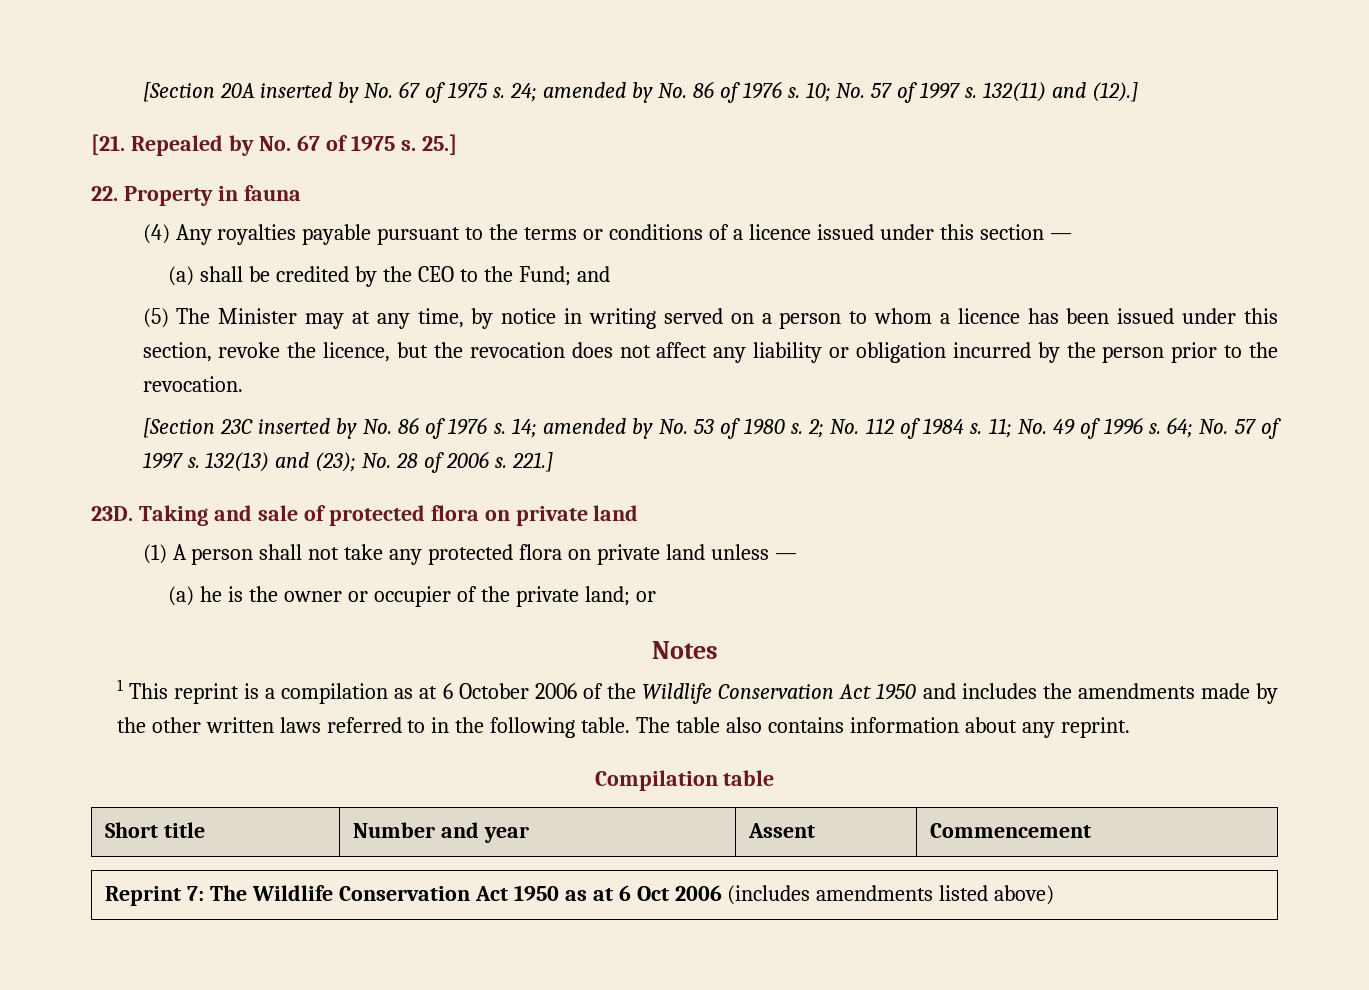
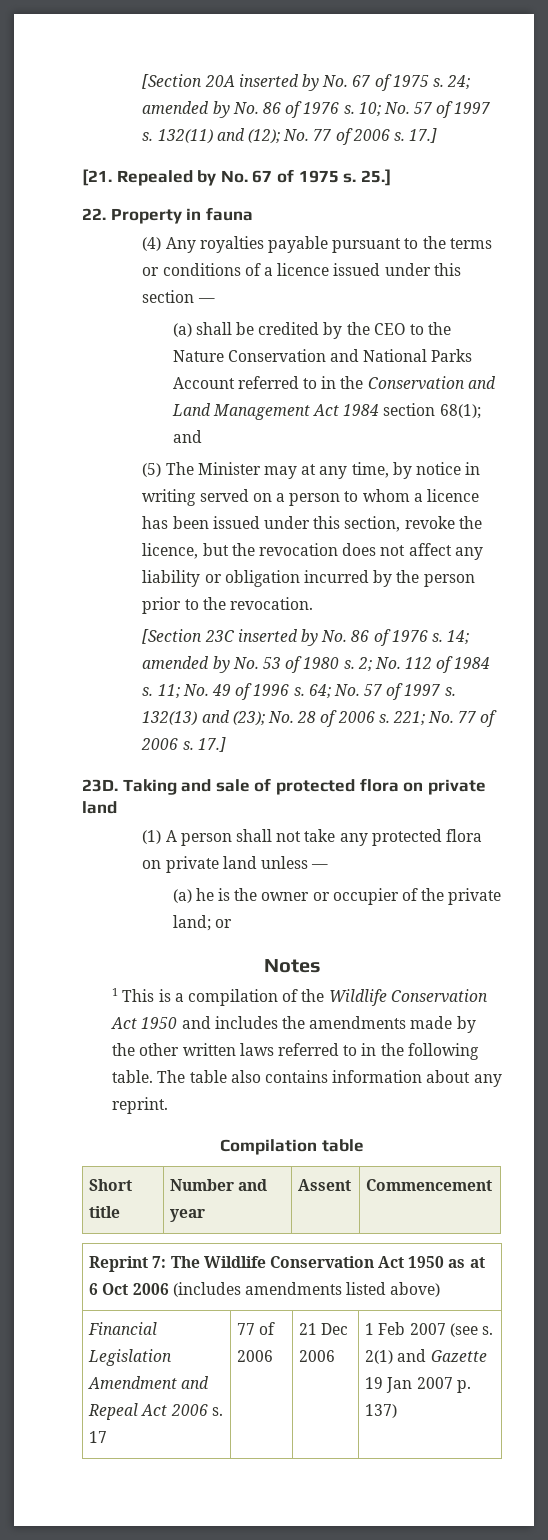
[1092,82,1139,102] (12).] -> [248,128,438,145] (12); No. 77 of 2006 s. 17.]
[518,266,571,286] Fund; -> [172,349,473,362] [172,376,496,390] [171,403,481,420] Nature Conservation and National Parks Account referred to in the Conservation and Land Management Act 1984 section 68(1);
[511,452,553,472] 221.] -> [392,710,498,727] [141,737,226,752] 221; No. 77 of 2006 s. 17.]
[173,683,239,704] reprint -> (155, 995) none
[394,683,577,699] as at 6 October 2006 -> (278, 997) none
(1055, 895) none -> [88,1322,158,1335] [88,1349,173,1366] [88,1376,210,1389] [88,1403,223,1420] [89,1431,108,1443] [237,1322,276,1335] [237,1350,274,1362] [299,1323,349,1335] [299,1350,336,1362] [365,1322,493,1337] [365,1349,487,1364] [365,1377,471,1393] [365,1404,398,1418] // Financial Legislation Amendment and Repeal Act 2006 s. 17 | 77 of 2006 | 21 Dec 2006 | 1 Feb 2007 (see s. 2(1) and Gazette 19 Jan 2007 p. 137)

